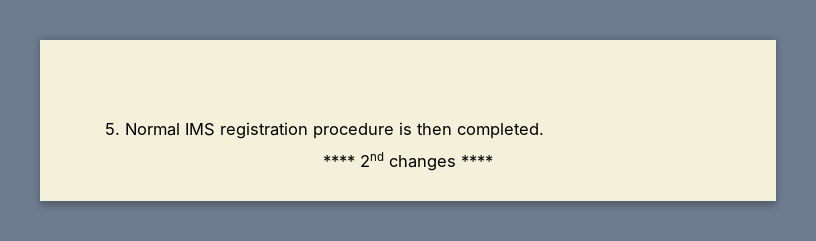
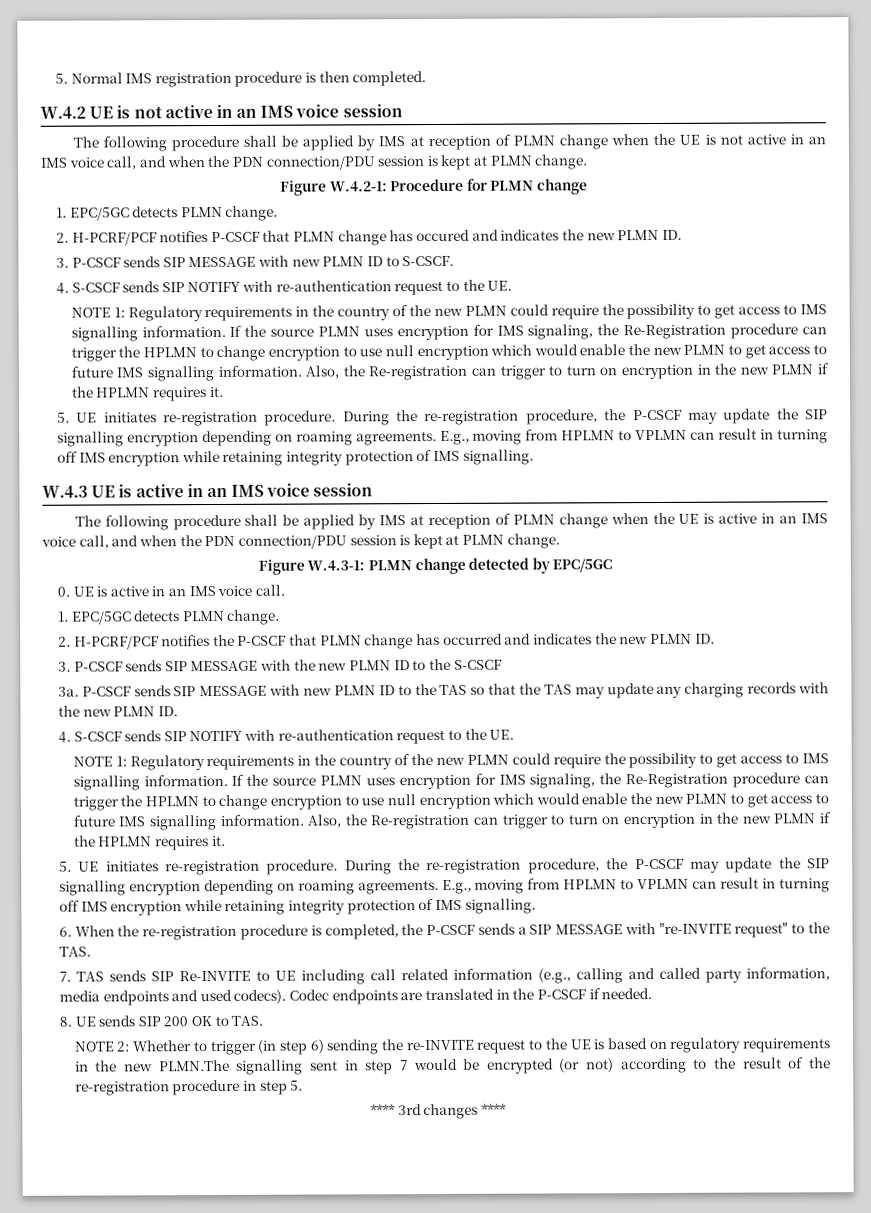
[323,152,384,167] // **** 2nd -> [40,104,403,119] [72,133,826,152] [40,154,589,170] [279,178,589,196] [55,205,279,221] [55,229,682,246] [55,255,455,268] [55,279,513,296] [70,303,828,322] [70,323,827,342] [70,344,827,362] [70,363,829,382] [70,386,224,402] [56,408,829,427] [56,428,828,447] [56,449,534,467] [42,483,374,498] [74,512,829,531] [41,533,560,550] [257,557,613,575] [56,584,286,597] [57,609,281,625] [57,633,715,650] [57,658,502,672] [57,682,830,699] [57,705,178,717] [57,728,515,745] [72,752,830,771] [72,772,829,791] [72,793,829,811] [72,812,831,831] [73,835,226,851] [58,857,831,876] [58,877,830,896] [58,898,536,916] [58,922,830,941] [58,946,91,957] [58,967,831,985] [58,988,653,1006] [58,1015,264,1027] [73,1037,832,1056] [74,1057,831,1075] [74,1079,304,1096] [370,1104,422,1116] // W.4.2 UE is not active in an IMS voice session // The following procedure shall be applied by IMS at reception of PLMN change when the UE is not active in an IMS voice call, and when the PDN connection/PDU session is kept at PLMN change. // Figure W.4.2-1: Procedure for PLMN change // 1. EPC/5GC detects PLMN change. // 2. H-PCRF/PCF notifies P-CSCF that PLMN change has occured and indicates the new PLMN ID. // 3. P-CSCF sends SIP MESSAGE with new PLMN ID to S-CSCF. // 4. S-CSCF sends SIP NOTIFY with re-authentication request to the UE. // NOTE 1: Regulatory requirements in the country of the new PLMN could require the possibility to get access to IMS signalling information. If the source PLMN uses encryption for IMS signaling, the Re-Registration procedure can trigger the HPLMN to change encryption to use null encryption which would enable the new PLMN to get access to future IMS signalling information. Also, the Re-registration can trigger to turn on encryption in the new PLMN if the HPLMN requires it. // 5. UE initiates re-registration procedure. During the re-registration procedure, the P-CSCF may update the SIP signalling encryption depending on roaming agreements. E.g., moving from HPLMN to VPLMN can result in turning off IMS encryption while retaining integrity protection of IMS signalling. // W.4.3 UE is active in an IMS voice session // The following procedure shall be applied by IMS at reception of PLMN change when the UE is active in an IMS voice call, and when the PDN connection/PDU session is kept at PLMN change. // Figure W.4.3-1: PLMN change detected by EPC/5GC // 0. UE is active in an IMS voice call. // 1. EPC/5GC detects PLMN change. // 2. H-PCRF/PCF notifies the P-CSCF that PLMN change has occurred and indicates the new PLMN ID. // 3. P-CSCF sends SIP MESSAGE with the new PLMN ID to the S-CSCF // 3a. P-CSCF sends SIP MESSAGE with new PLMN ID to the TAS so that the TAS may update any charging records with the new PLMN ID. // 4. S-CSCF sends SIP NOTIFY with re-authentication request to the UE. // NOTE 1: Regulatory requirements in the country of the new PLMN could require the possibility to get access to IMS signalling information. If the source PLMN uses encryption for IMS signaling, the Re-Registration procedure can trigger the HPLMN to change encryption to use null encryption which would enable the new PLMN to get access to future IMS signalling information. Also, the Re-registration can trigger to turn on encryption in the new PLMN if the HPLMN requires it. // 5. UE initiates re-registration procedure. During the re-registration procedure, the P-CSCF may update the SIP signalling encryption depending on roaming agreements. E.g., moving from HPLMN to VPLMN can result in turning off IMS encryption while retaining integrity protection of IMS signalling. // 6. When the re-registration procedure is completed, the P-CSCF sends a SIP MESSAGE with "re-INVITE request" to the TAS. // 7. TAS sends SIP Re-INVITE to UE including call related information (e.g., calling and called party information, media endpoints and used codecs). Codec endpoints are translated in the P-CSCF if needed. // 8. UE sends SIP 200 OK to TAS. // NOTE 2: Whether to trigger (in step 6) sending the re-INVITE request to the UE is based on regulatory requirements in the new PLMN.The signalling sent in step 7 would be encrypted (or not) according to the result of the re-registration procedure in step 5. // **** 3rd

